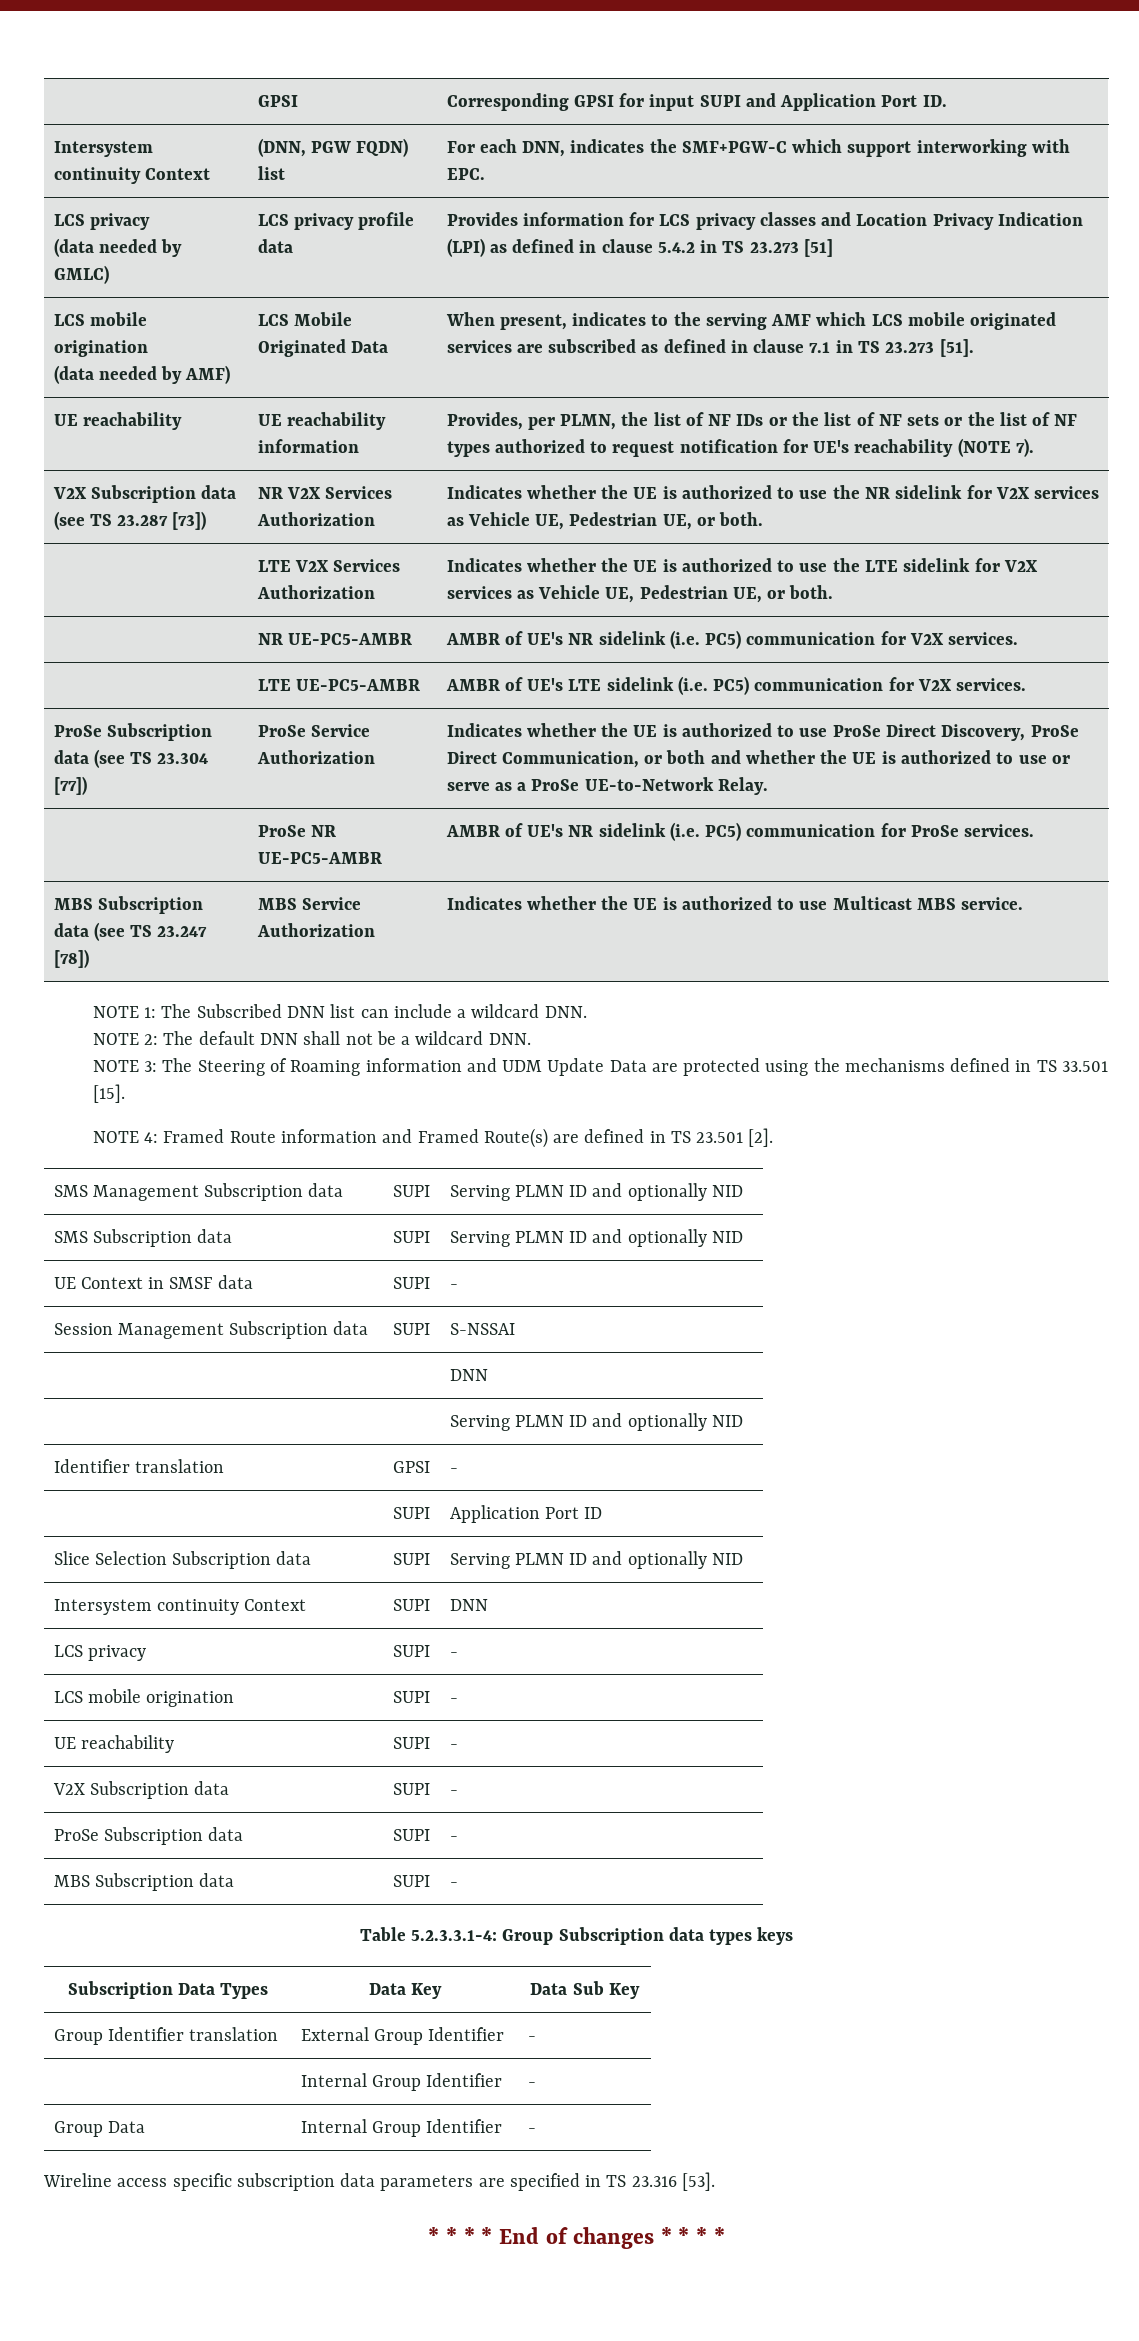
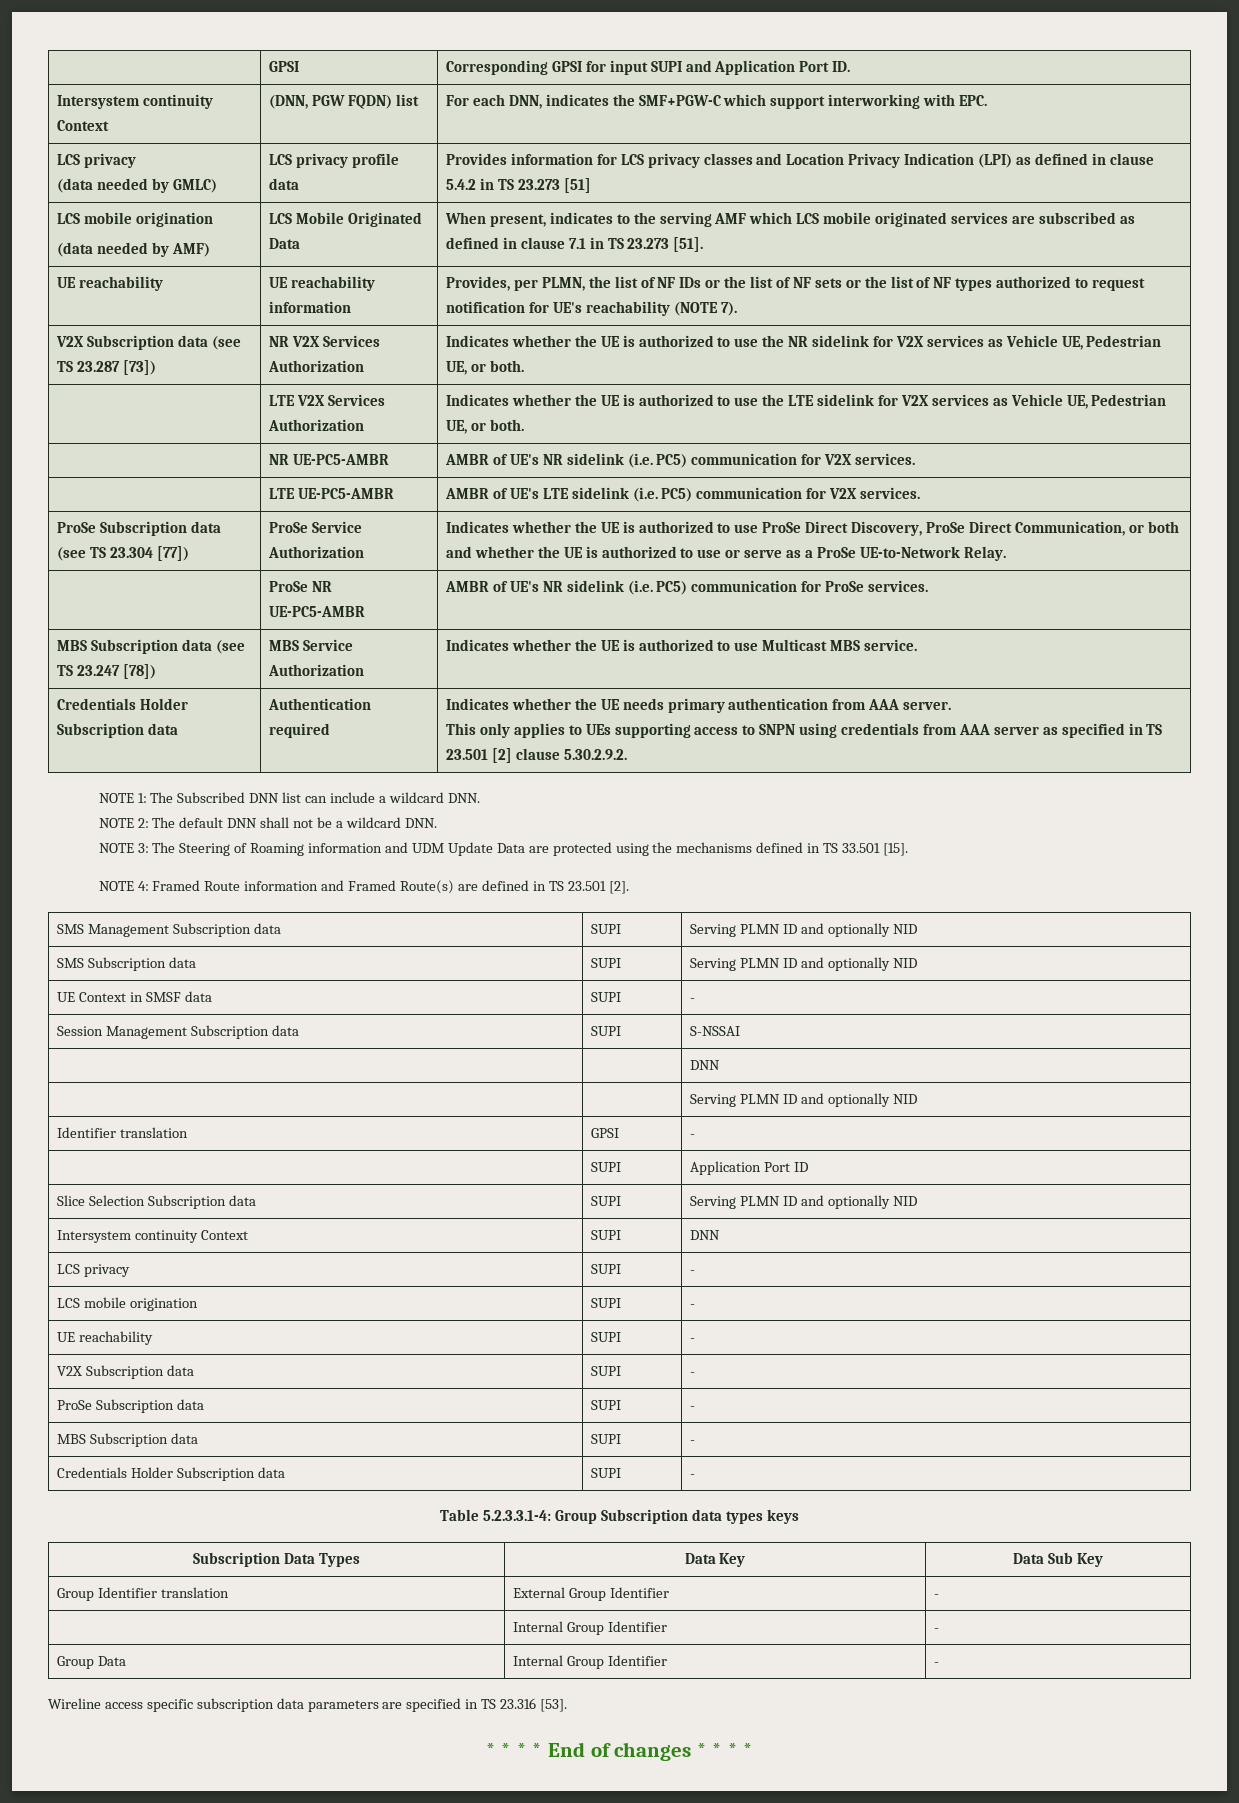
(1024, 903) none -> [56,698,188,710] [56,723,178,738] [267,698,371,710] [268,723,330,738] [445,698,952,713] [445,723,1163,738] [445,748,627,763] // Credentials Holder Subscription data | Authentication required | Indicates whether the UE needs primary authentication from AAA server. // This only applies to UEs supporting access to SNPN using credentials from AAA server as specified in TS 23.501 [2] clause 5.30.2.9.2.
(458, 1884) none -> [56,1467,285,1481] [590,1468,621,1478] [689,1474,695,1478] // Credentials Holder Subscription data | SUPI | -

